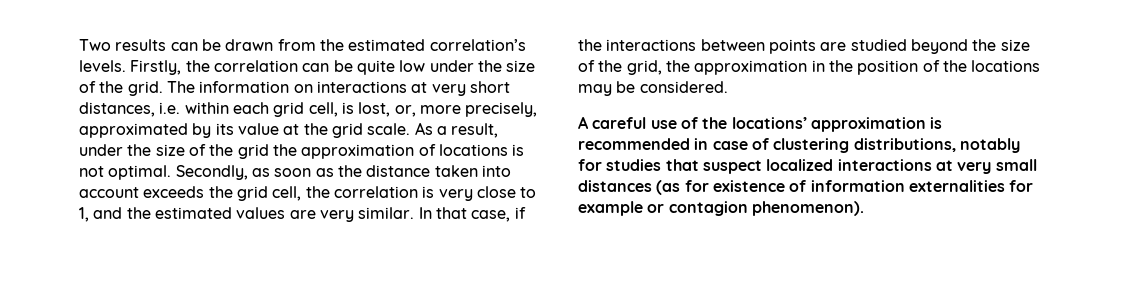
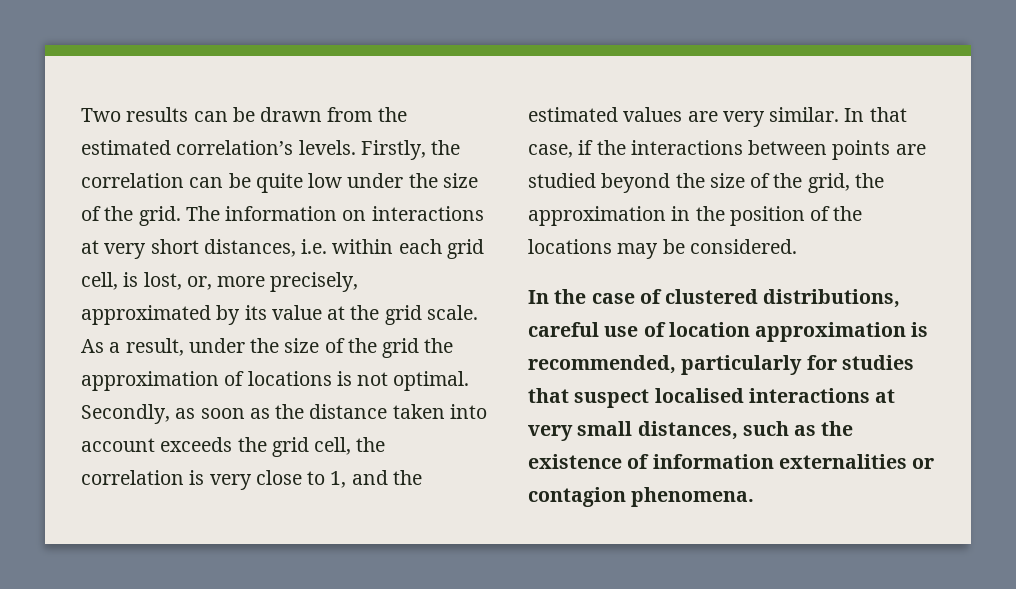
[578,116,943,132] [578,138,1020,153] A careful use of the locations’ approximation is recommended in case of clustering distributions, notably -> [528,289,901,308] [528,322,929,342] [528,355,803,375] In the case of clustered distributions, careful use of location approximation is recommended, particularly
[766,159,834,171] localized -> [654,388,744,403] localised
[578,180,709,195] distances (as for -> [637,421,854,440] distances, such as the
[1009,180,1034,192] [578,201,643,216] for example -> (907, 461) none
[751,201,864,216] phenomenon). -> [631,487,755,507] phenomena.

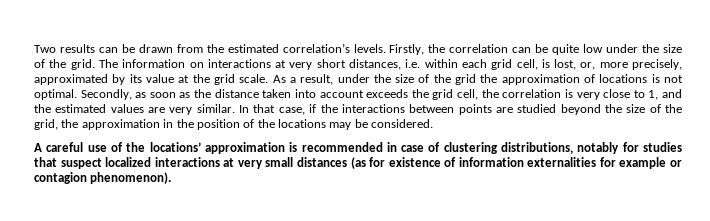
[528,289,901,308] [528,322,929,342] [528,355,803,375] In the case of clustered distributions, careful use of location approximation is recommended, particularly -> [34,142,620,154] A careful use of the locations’ approximation is recommended in case of clustering distributions, notably
[654,388,744,403] localised -> [105,157,152,167] localized
[637,421,854,440] distances, such as the -> [296,157,386,169] distances (as for
(907, 461) none -> [599,157,667,169] for example
[631,487,755,507] phenomena. -> [90,172,172,184] phenomenon).

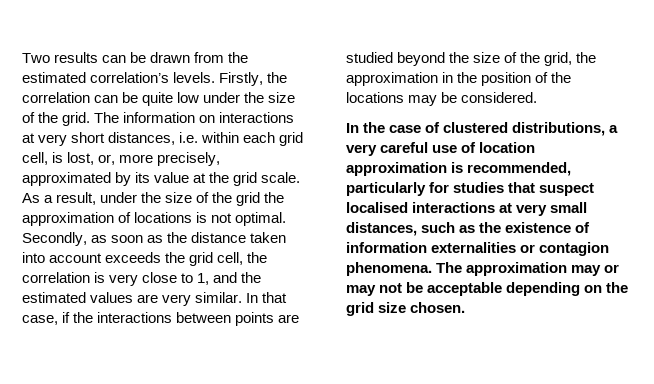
[34,142,620,154] A careful use of the locations’ approximation is recommended in case of clustering distributions, notably -> [346,122,619,136] [346,142,536,156] [346,162,572,176] [346,182,426,196] In the case of clustered distributions, a very careful use of location approximation is recommended, particularly
[105,157,152,167] localized -> [346,202,408,213] localised
[296,157,682,169] [34,172,172,184] distances (as for existence of information externalities for example or contagion phenomenon). -> [346,222,591,236] [346,242,610,256] [346,262,620,276] [346,282,629,296] [346,302,466,316] distances, such as the existence of information externalities or contagion phenomena. The approximation may or may not be acceptable depending on the grid size chosen.

